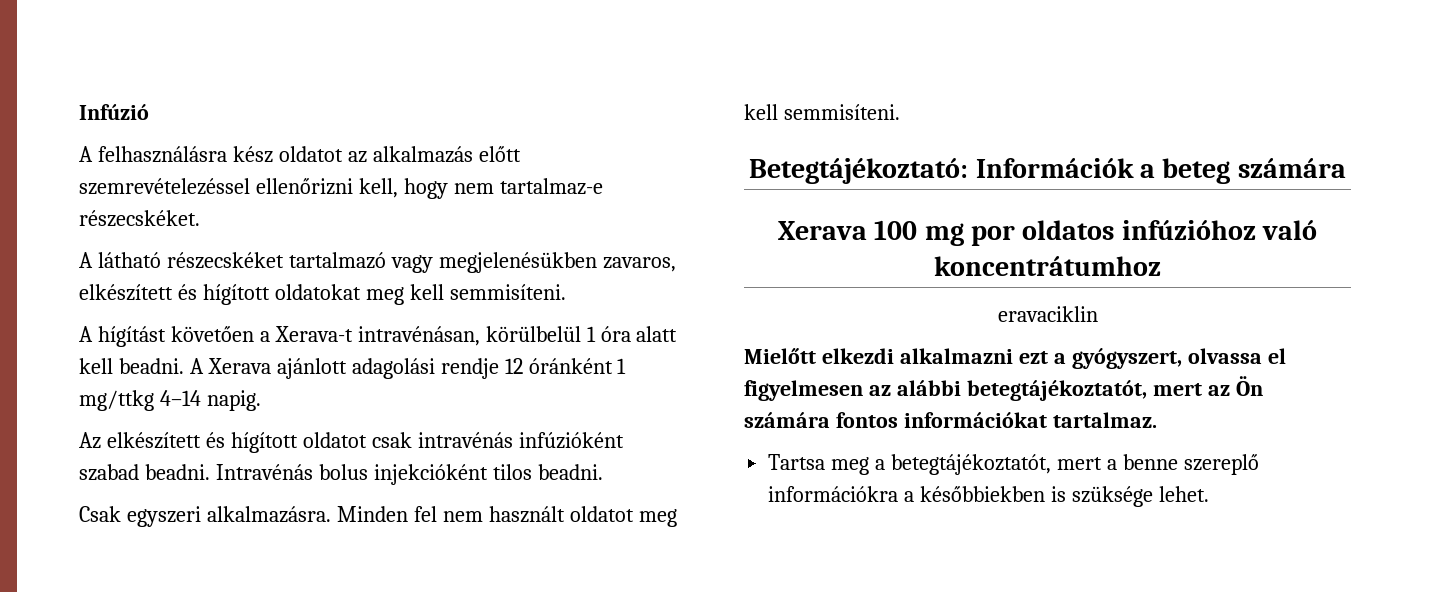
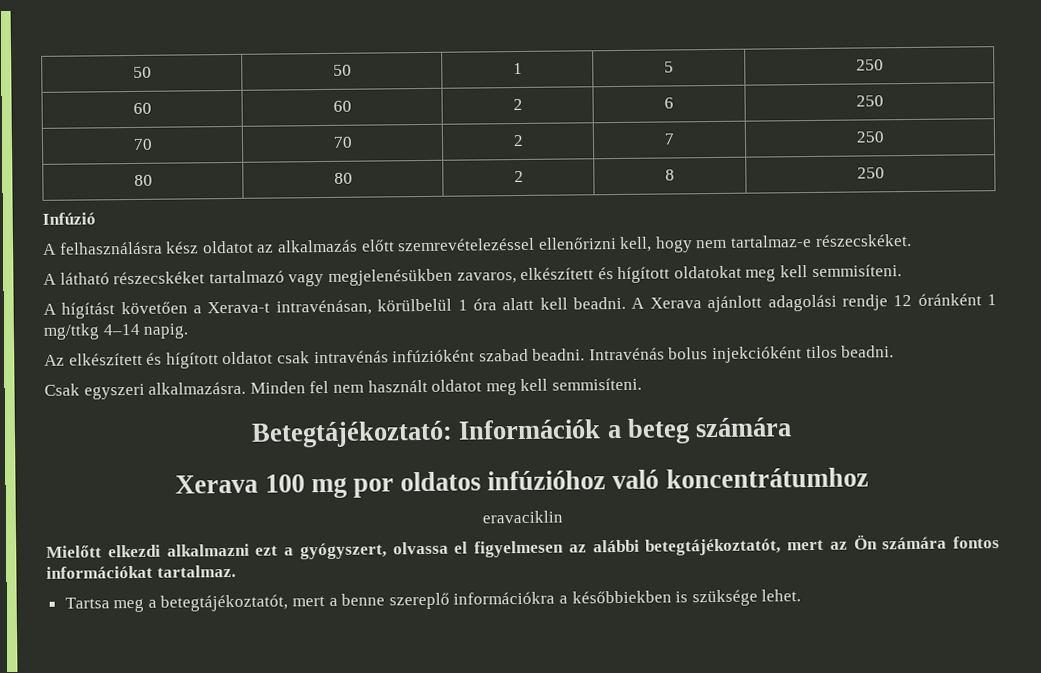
(79, 112) none -> [132,66,152,78] [332,64,352,76] [512,62,523,75] [664,61,674,73] [855,59,884,71] [132,102,152,114] [332,100,352,112] [512,98,523,111] [664,97,674,109] [855,95,884,107] [132,138,153,150] [332,136,353,148] [512,134,524,147] [664,133,675,145] [855,131,885,143] [133,174,153,186] [333,172,353,184] [513,170,524,183] [665,169,675,181] [856,167,885,179] 50 | 50 | 1 | 5 | 250 // 60 | 60 | 2 | 6 | 250 // 70 | 70 | 2 | 7 | 250 // 80 | 80 | 2 | 8 | 250 //

